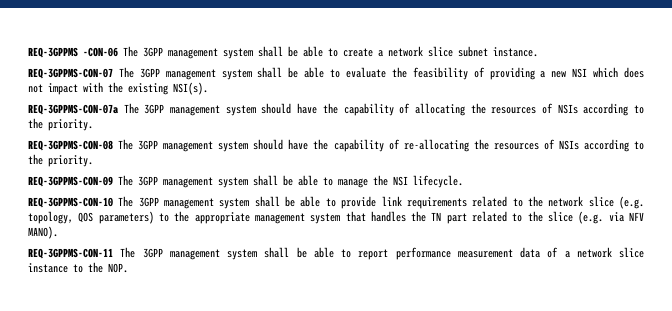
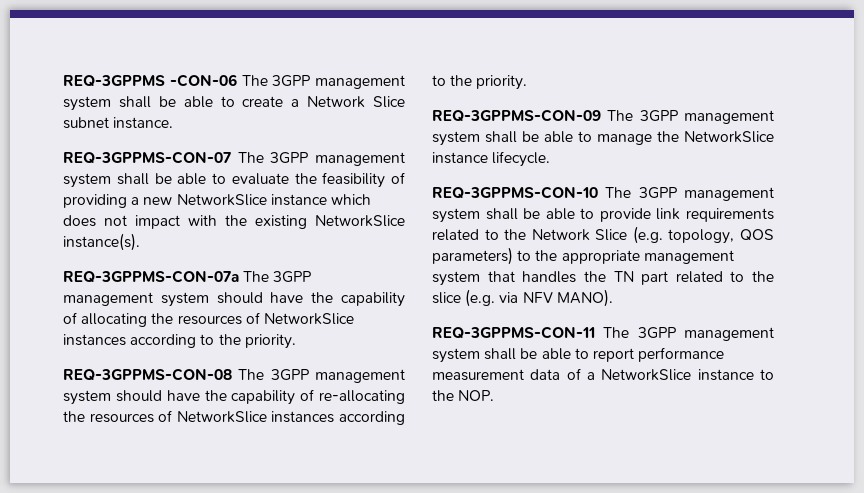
[388,46,453,57] network slice -> [307,96,405,108] Network Slice
[572,68,588,78] NSI -> [176,194,327,206] NetworkSlice instance
[173,82,208,95] NSI(s). -> [315,215,405,227] [63,233,140,251] NetworkSlice instance(s).
[557,104,578,114] NSIs -> [263,313,354,325] [63,334,126,346] NetworkSlice instances
[558,140,579,150] NSIs -> [176,411,335,423] NetworkSlice instances
[393,176,408,186] NSI -> [684,131,774,143] [432,152,488,164] NetworkSlice instance
[548,196,614,207] network slice -> [531,229,628,241] Network Slice
[576,247,644,258] network slice -> [601,369,692,381] NetworkSlice

